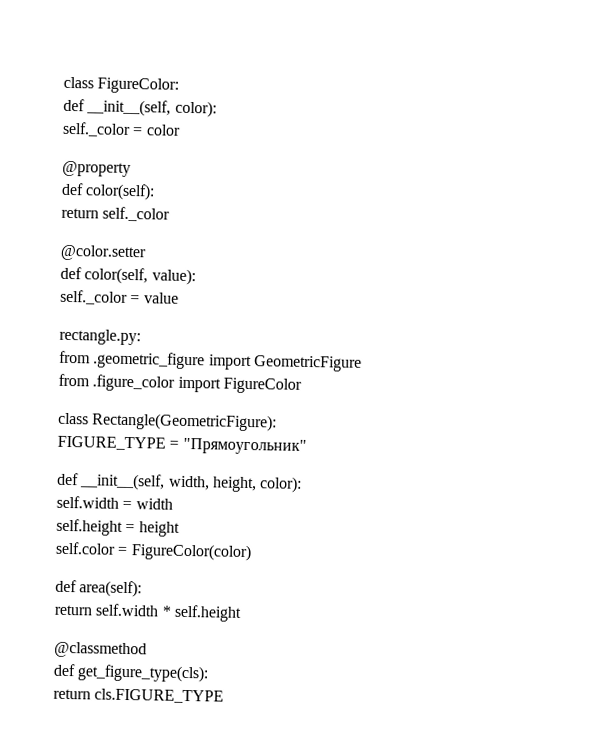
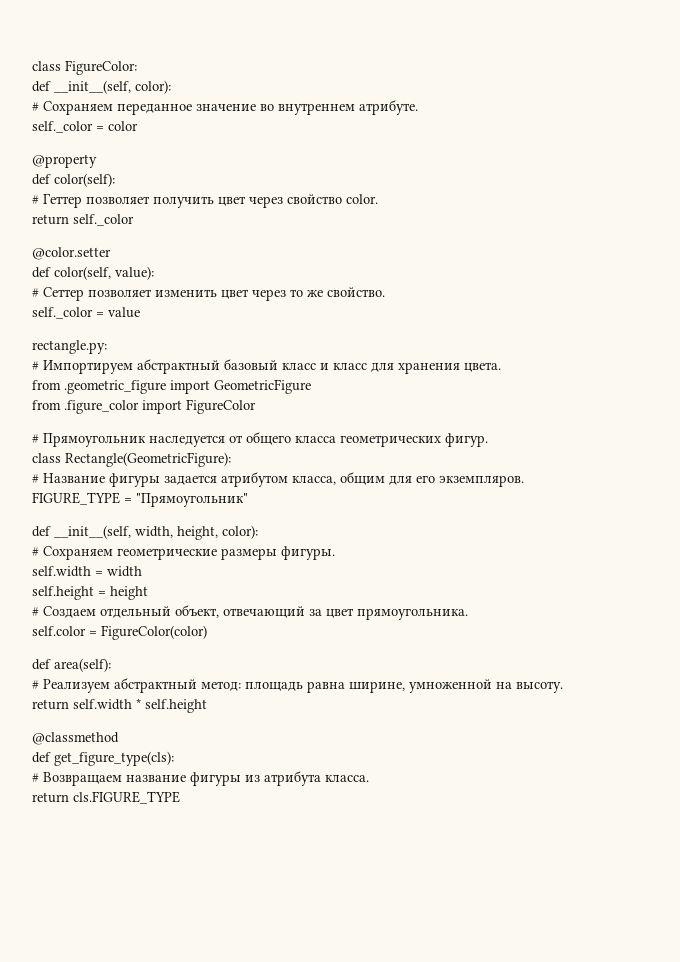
(217, 109) none -> [32,100,418,115] // # Сохраняем переданное значение во внутреннем атрибуте.
(156, 192) none -> [32,194,378,208] // # Геттер позволяет получить цвет через свойство color.
[60,289,179,305] [59,328,141,346] self._color = value // rectangle.py: -> [32,287,385,301] [32,307,140,319] [32,340,107,354] [32,359,501,374] # Сеттер позволяет изменить цвет через то же свойство. // self._color = value // rectangle.py: // # Импортируем абстрактный базовый класс и класс для хранения цвета.
[58,412,278,432] class Rectangle(GeometricFigure): -> [32,432,488,447] [32,452,231,467] [32,472,524,487] # Прямоугольник наследуется от общего класса геометрических фигур. // class Rectangle(GeometricFigure): // # Название фигуры задается атрибутом класса, общим для его экземпляров.
(303, 484) none -> [32,546,335,560] // # Сохраняем геометрические размеры фигуры.
(180, 529) none -> [32,605,468,620] // # Создаем отдельный объект, отвечающий за цвет прямоугольника.
(143, 589) none -> [32,678,563,693] // # Реализуем абстрактный метод: площадь равна ширине, умноженной на высоту.
(210, 673) none -> [32,771,369,786] // # Возвращаем название фигуры из атрибута класса.

